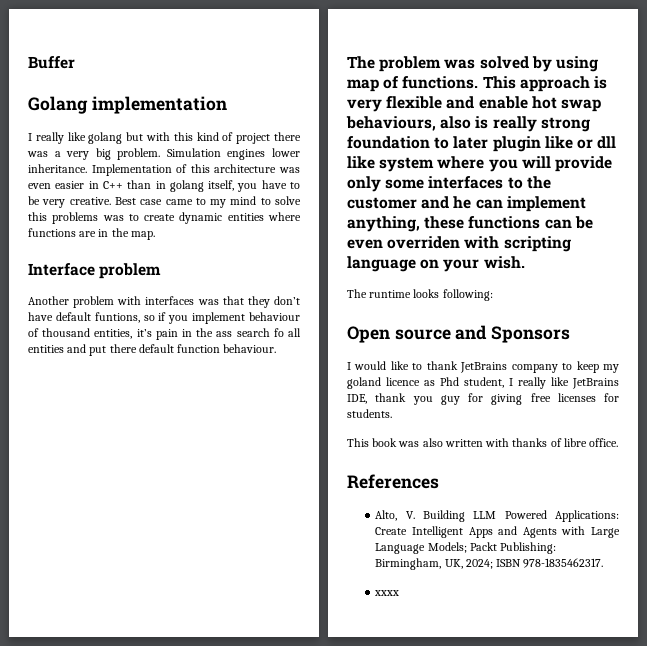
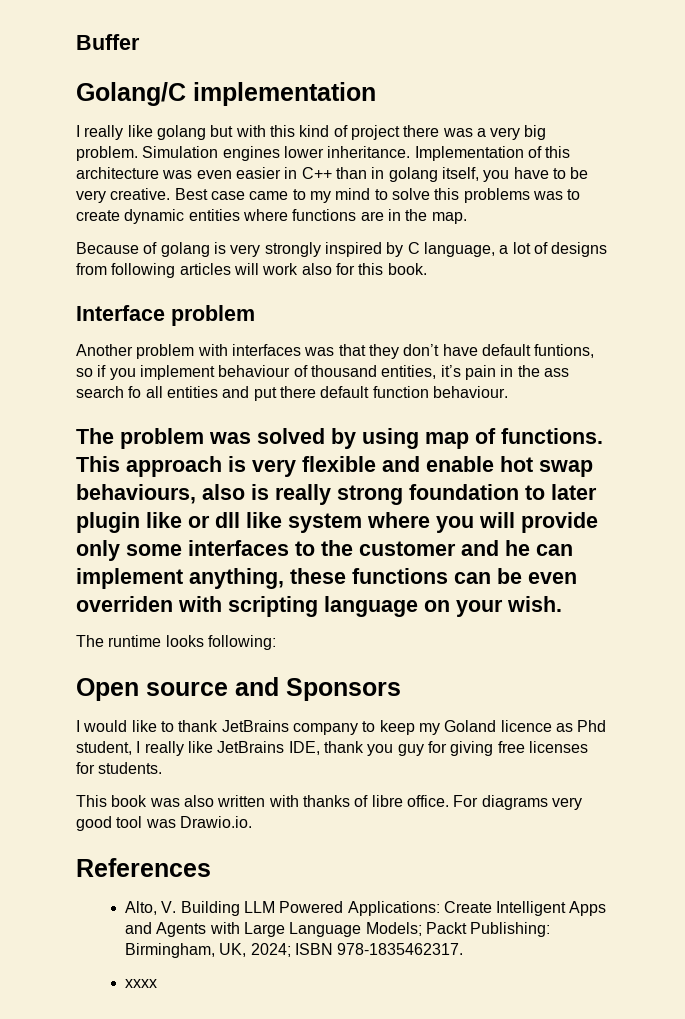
[28,96,88,114] Golang -> [76,82,186,106] Golang/C
(155, 235) none -> [76,242,608,257] [76,263,427,278] // Because of golang is very strongly inspired by C language, a lot of designs from following articles will work also for this book.
[347,377,381,389] goland -> [444,720,497,732] Goland
(619, 442) none -> [453,795,582,810] [76,816,252,831] For diagrams very good tool was Drawio.io.

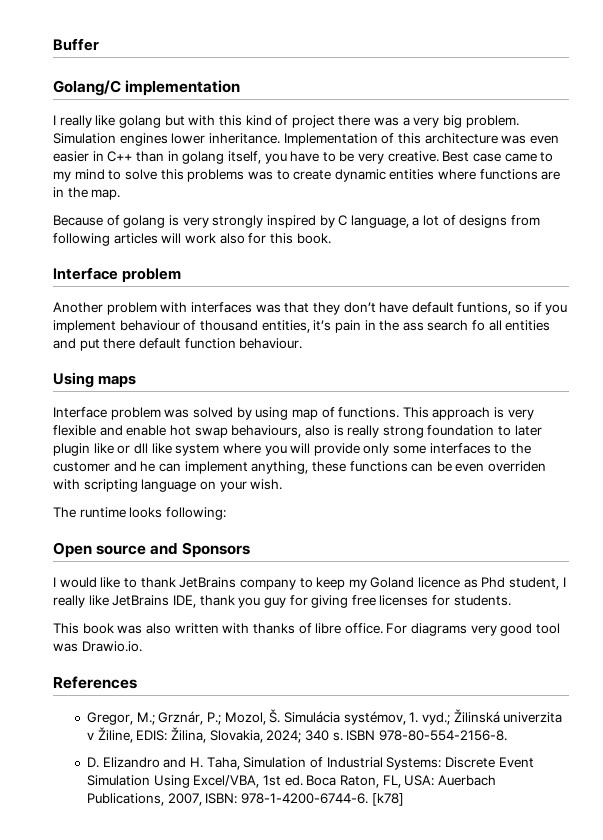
[76,428,114,444] The -> [53,372,137,388] [53,407,107,418] Using maps // Interface
[124,901,607,916] [124,922,551,937] [124,943,464,958] [124,979,157,988] Alto, V. Building LLM Powered Applications: Create Intelligent Apps and Agents with Large Language Models; Packt Publishing: Birmingham, UK, 2024; ISBN 978-1835462317. // xxxx -> [87,709,563,725] [87,727,507,743] [87,757,534,770] [87,775,496,788] [87,793,404,806] Gregor, M.; Grznár, P.; Mozol, Š. Simulácia systémov, 1. vyd.; Žilinská univerzita v Žiline, EDIS: Žilina, Slovakia, 2024; 340 s. ISBN 978-80-554-2156-8. // D. Elizandro and H. Taha, Simulation of Industrial Systems: Discrete Event Simulation Using Excel/VBA, 1st ed. Boca Raton, FL, USA: Auerbach Publications, 2007, ISBN: 978-1-4200-6744-6. [k78]

